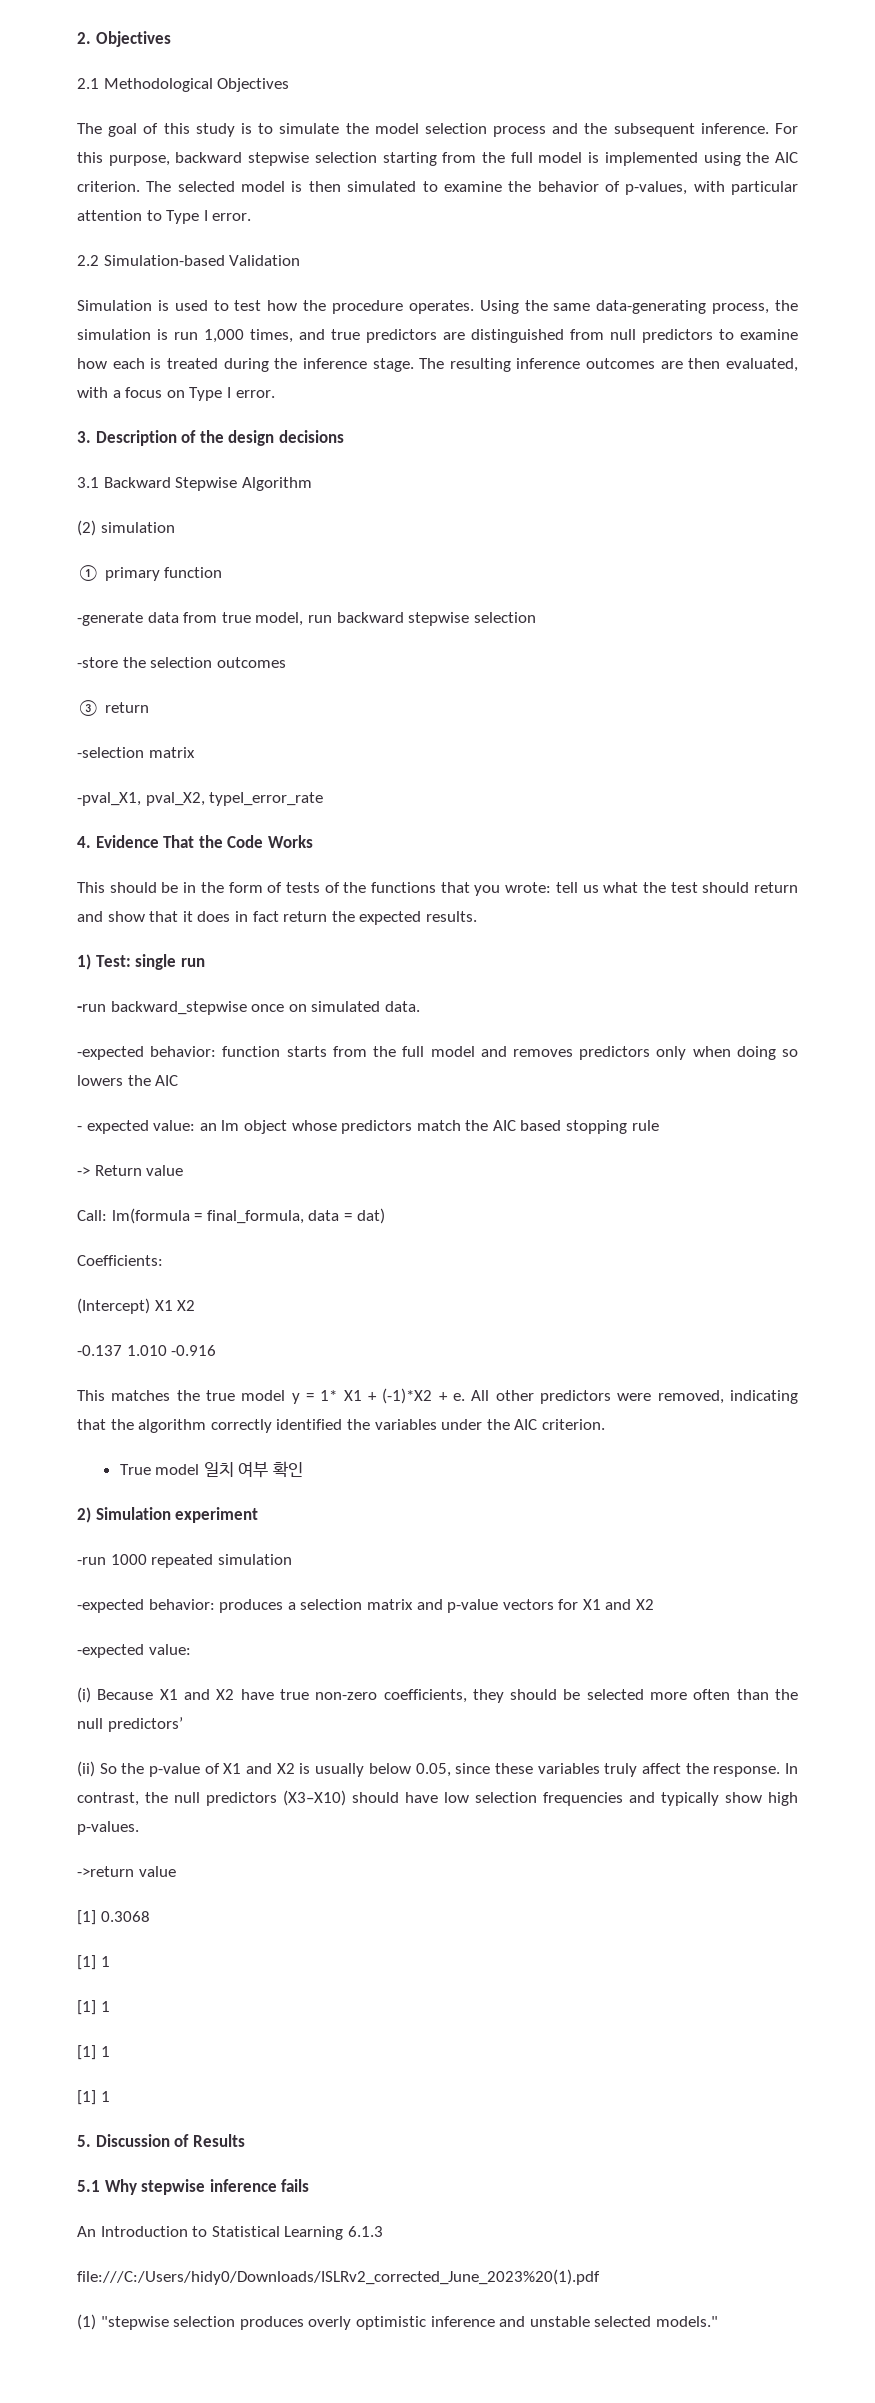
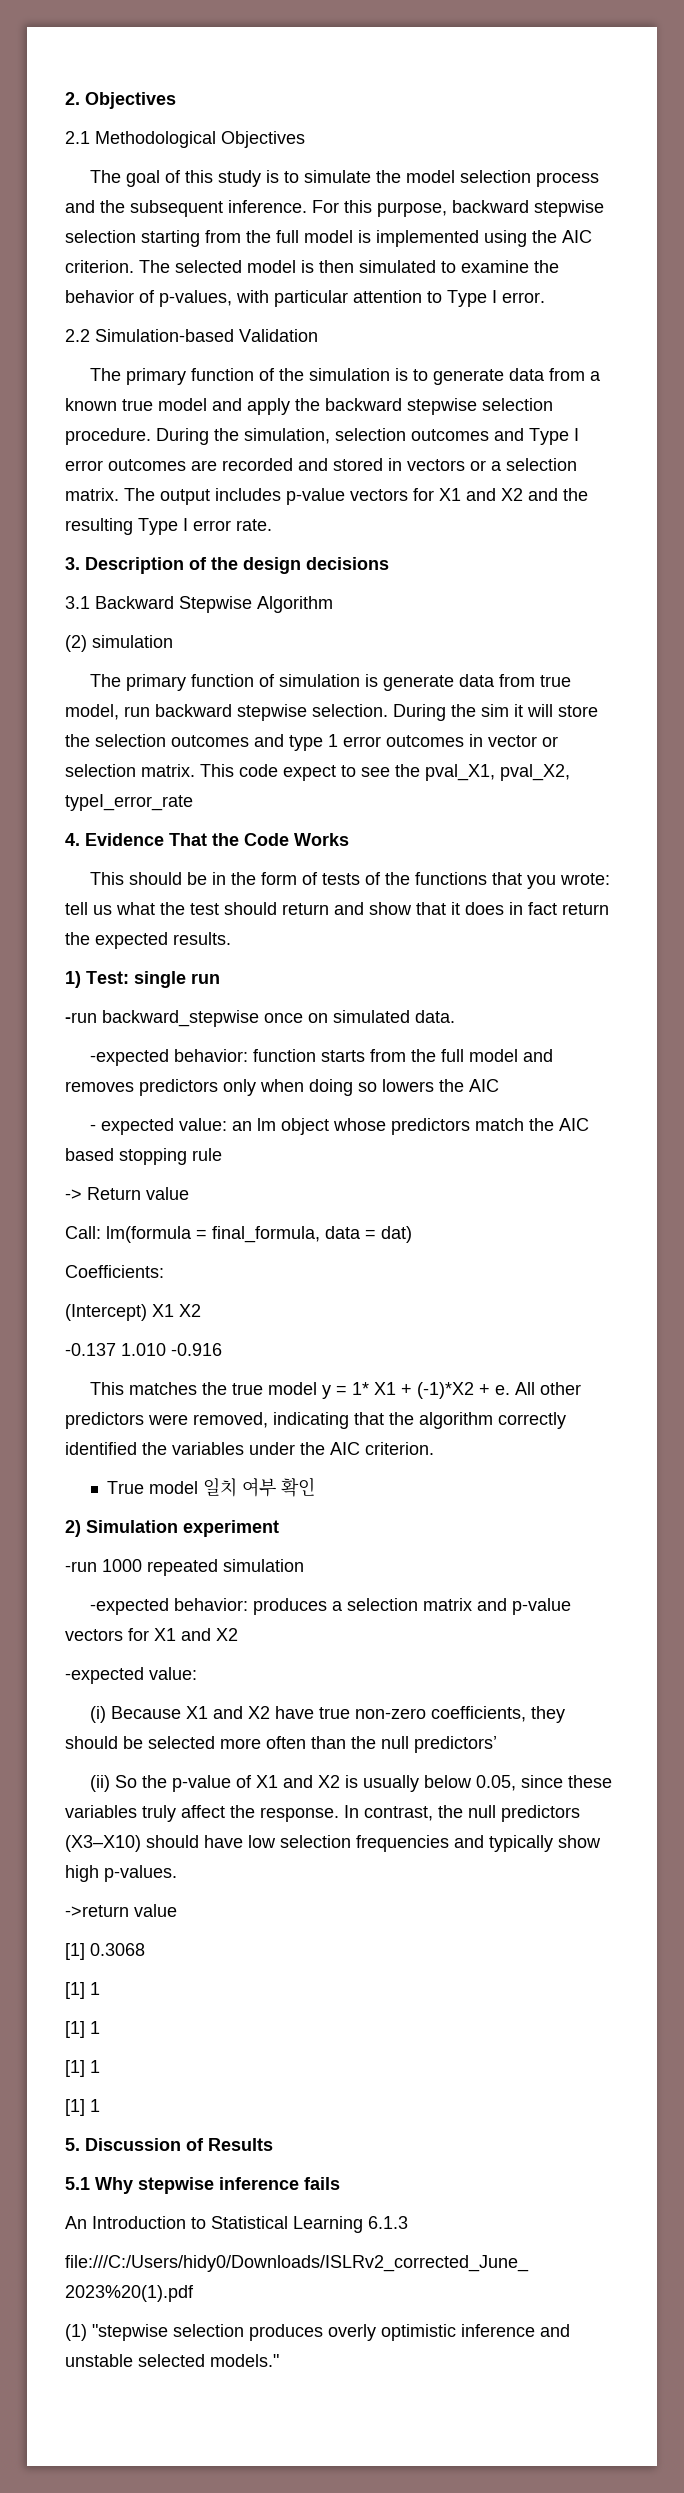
[77,300,798,314] [77,329,798,343] [77,358,798,372] [77,387,275,401] Simulation is used to test how the procedure operates. Using the same data-generating process, the simulation is run 1,000 times, and true predictors are distinguished from null predictors to examine how each is treated during the inference stage. The resulting inference outcomes are then evaluated, with a focus on Type I error. -> [89,368,601,385] [65,398,553,415] [65,428,579,445] [65,458,577,471] [65,488,588,505] [65,518,272,535] The primary function of the simulation is to generate data from a known true model and apply the backward stepwise selection procedure. During the simulation, selection outcomes and Type I error outcomes are recorded and stored in vectors or a selection matrix. The output includes p-value vectors for X1 and X2 and the resulting Type I error rate.
[77,565,223,581] [77,612,143,626] ① primary function // -generate -> [89,674,454,691] The primary function of simulation is generate
[473,612,536,623] [77,657,286,668] [77,700,149,716] [77,747,195,758] [77,792,141,806] selection // -store the selection outcomes // ③ return // -selection matrix // -pval_X1, -> [312,704,598,721] [65,734,558,751] [65,764,495,781] selection. During the sim it will store the selection outcomes and type 1 error outcomes in vector or selection matrix. This code expect to see the pval_X1,

